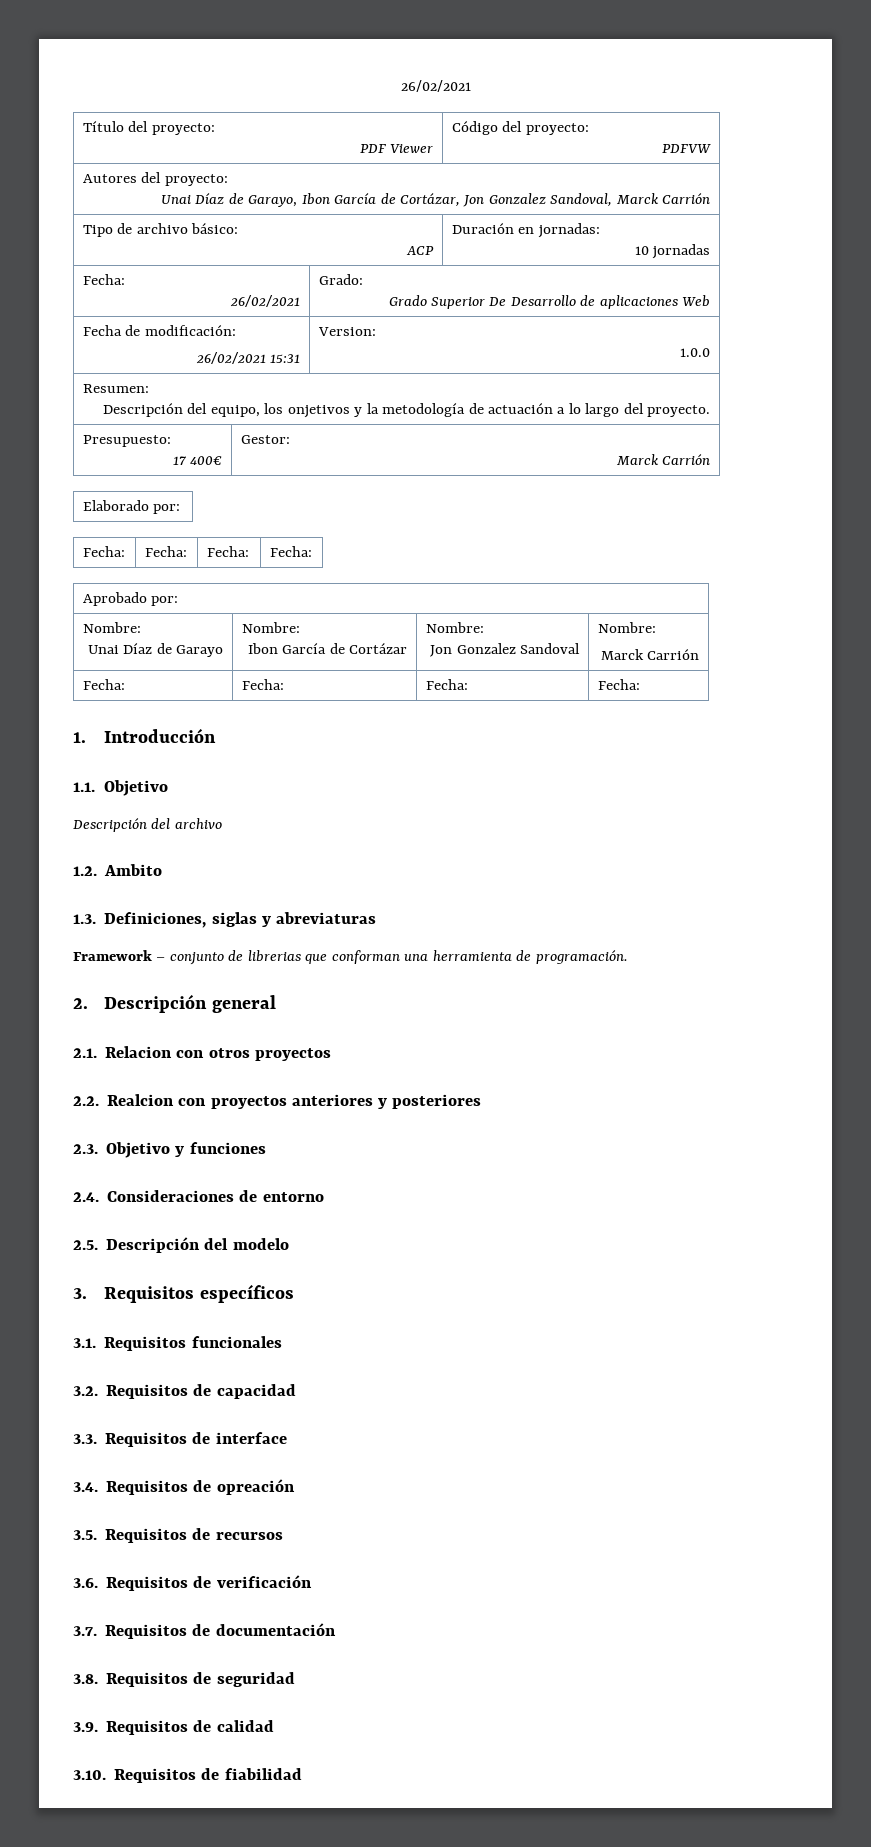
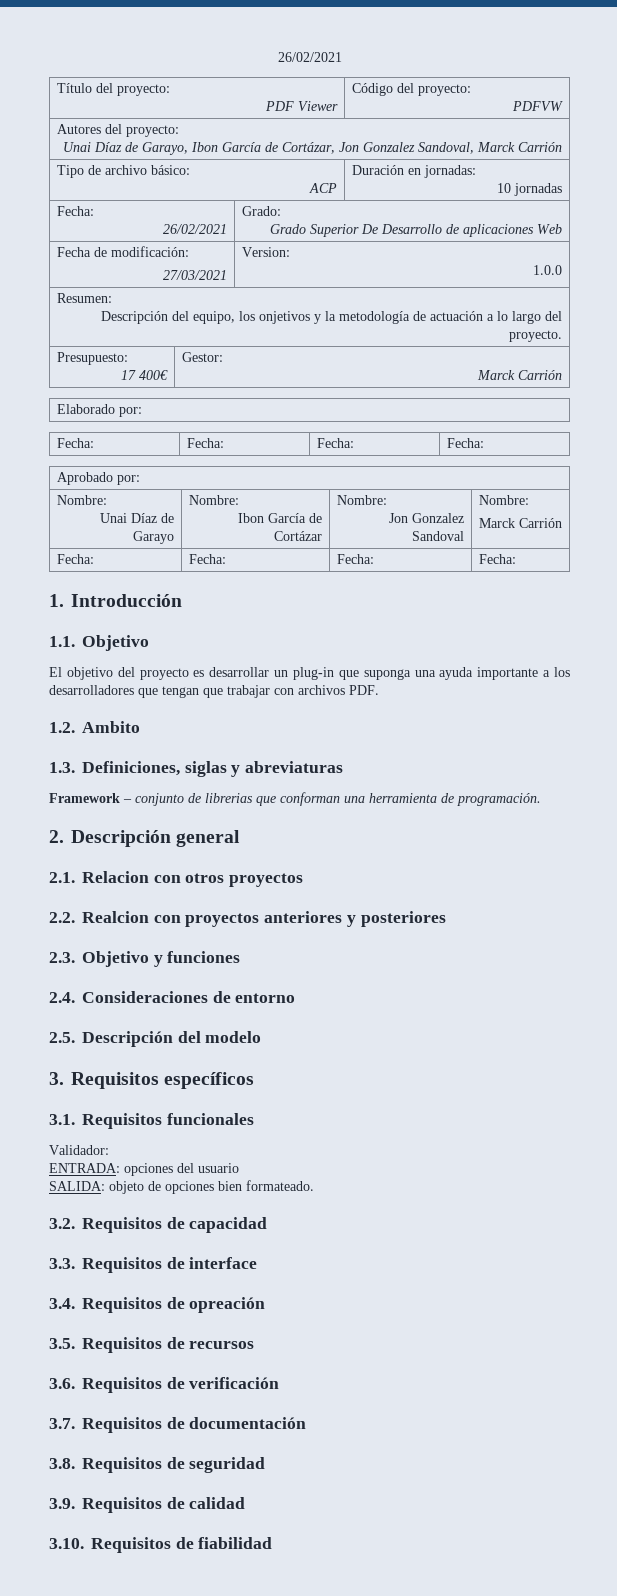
[195,352,301,364] 26/02/2021 15:31 -> [163,270,228,280] 27/03/2021
[73,818,222,832] Descripción del archivo -> [49,667,570,680] [49,685,379,698] El objetivo del proyecto es desarrollar un plug-in que suponga una ayuda importante a los desarrolladores que tengan que trabajar con archivos PDF.
(282, 1342) none -> [49,1145,109,1155] [49,1163,239,1176] [49,1180,314,1194] // Validador: // ENTRADA: opciones del usuario // SALIDA: objeto de opciones bien formateado.

